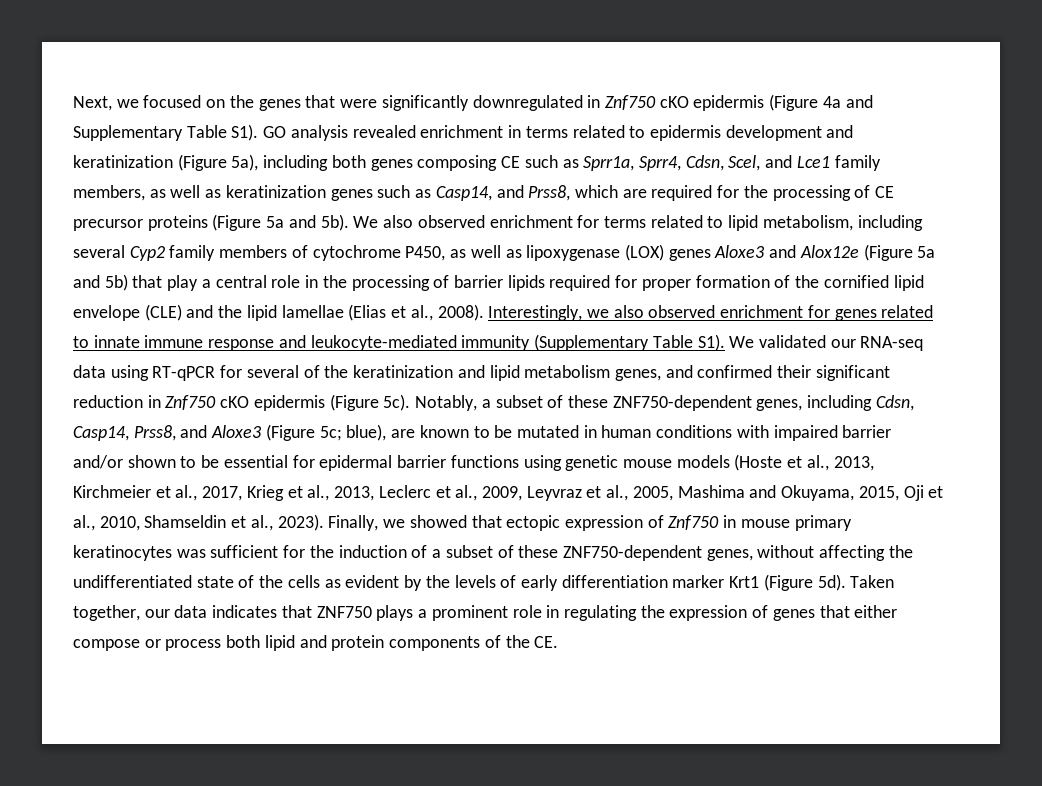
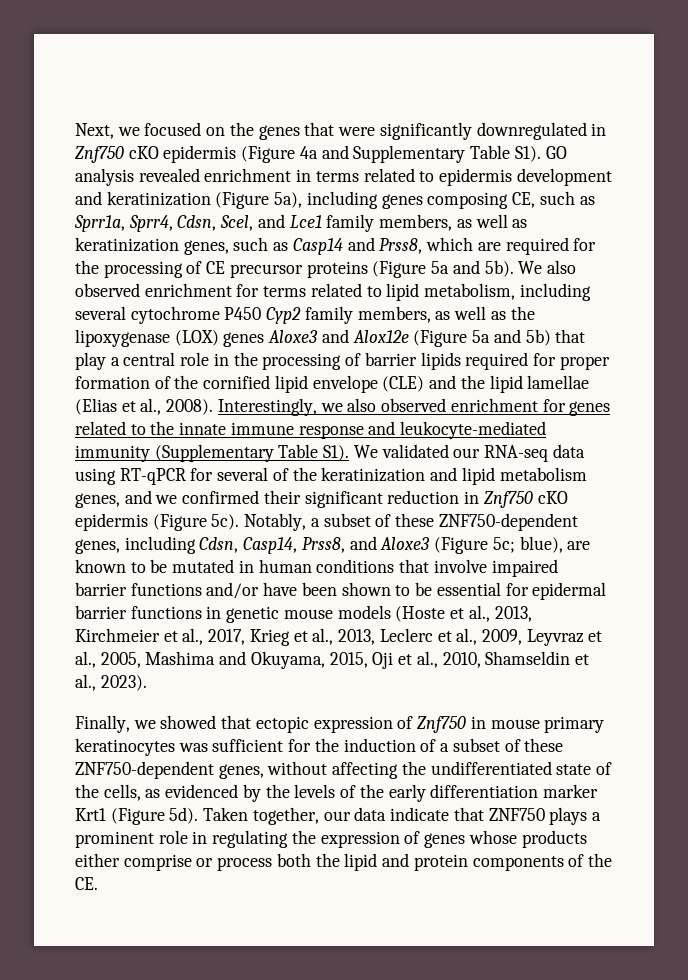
[331,155,366,168] both -> (378, 200) none
[501,156,521,168] CE -> [512,192,536,208] CE,
[330,185,492,201] genes such as Casp14, -> [183,237,343,255] genes, such as Casp14
[129,245,522,261] Cyp2 family members of cytochrome P450, as well as -> [130,306,535,324] cytochrome P450 Cyp2 family members, as well as the
(89, 342) none -> [150,421,175,435] the
(693, 371) none -> [155,495,178,504] we
[736,425,892,441] [73,455,123,469] with impaired barrier and/or -> [399,559,558,577] [75,582,337,599] that involve impaired barrier functions and/or have been
[523,455,562,471] using -> [206,606,222,619] in
(324, 522) none -> (147, 683) //
[287,575,400,588] cells as evident -> [103,784,239,801] cells, as evidenced
(517, 581) none -> [359,784,384,798] the
[212,605,278,618] indicates -> [390,807,450,821] indicate
[819,605,898,618] [73,639,140,651] that either compose -> [468,830,587,848] [75,853,192,871] whose products either comprise
(261, 641) none -> [315,853,340,867] the

